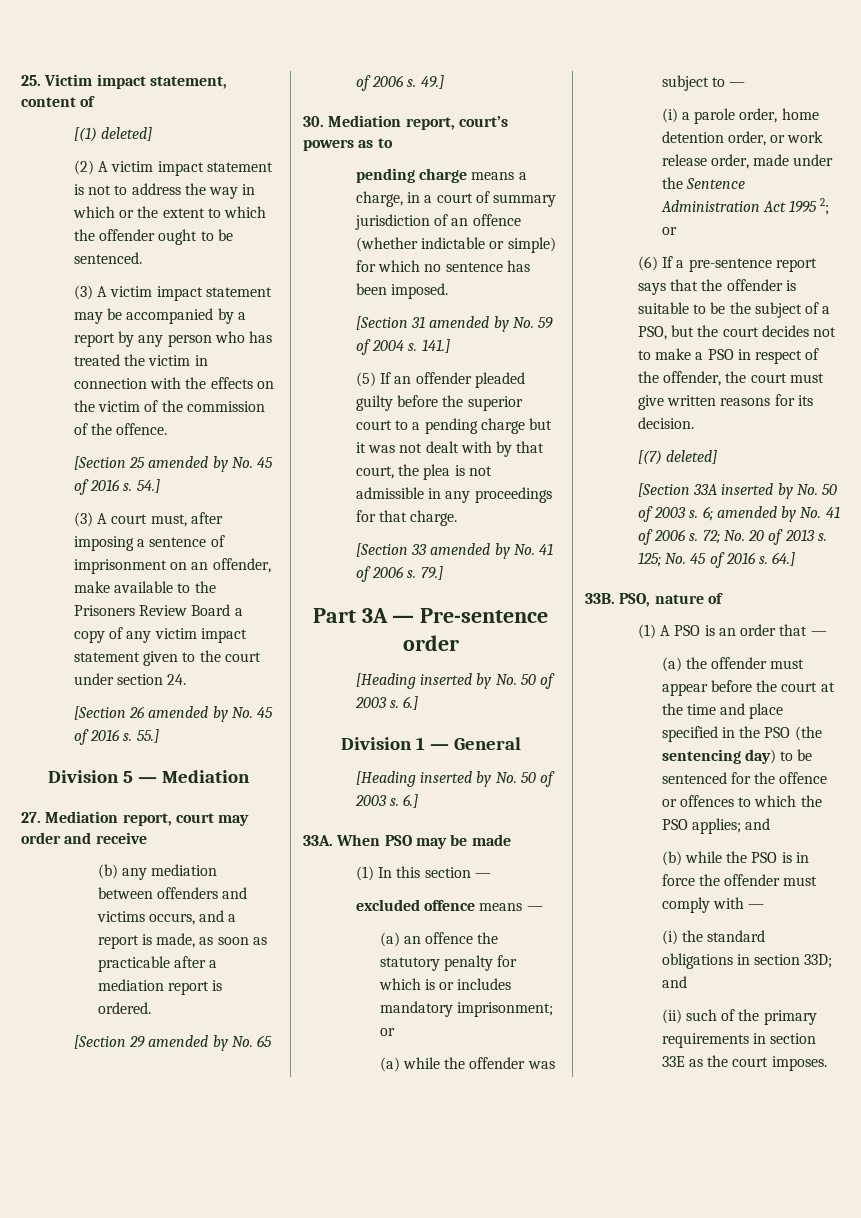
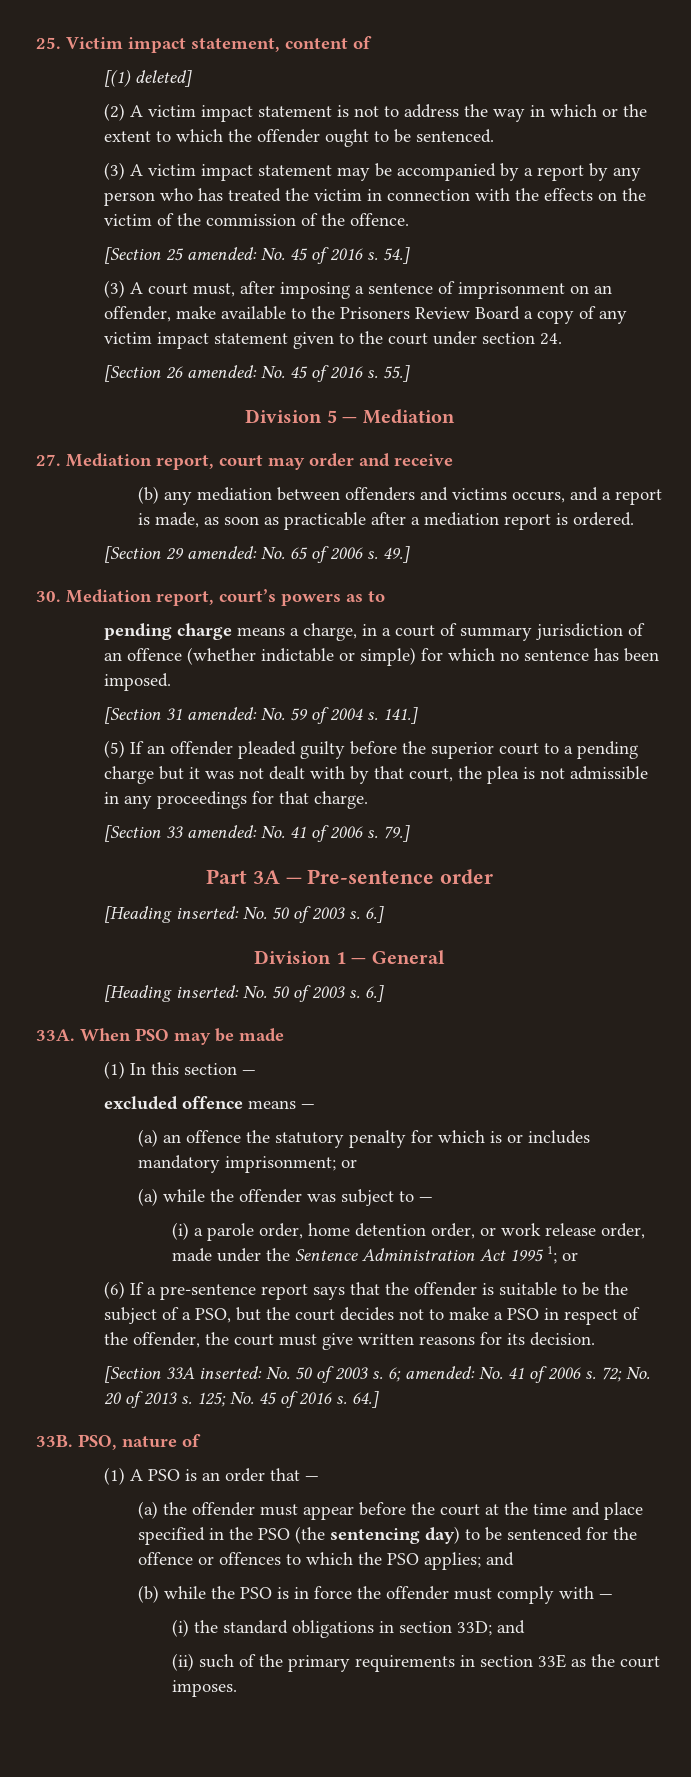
[148,456,228,472] amended by -> [186,247,257,260] amended:
[148,706,228,722] amended by -> [186,365,257,378] amended:
[148,1035,228,1051] amended by -> [186,546,257,559] amended:
[429,316,509,332] amended by -> [186,707,257,720] amended:
[430,543,510,559] amended by -> [186,825,257,838] amended:
[419,673,492,689] inserted by -> [175,906,239,919] inserted:
[419,771,492,787] inserted by -> [175,985,239,998] inserted:
[820,198,830,215] 2; -> [546,1246,557,1264] 1;
[637,450,717,465] // [(7) deleted] -> (595, 1339) none
[721,483,793,499] inserted by -> [198,1366,262,1379] inserted:
[716,506,797,522] amended by -> [404,1366,475,1379] amended:

